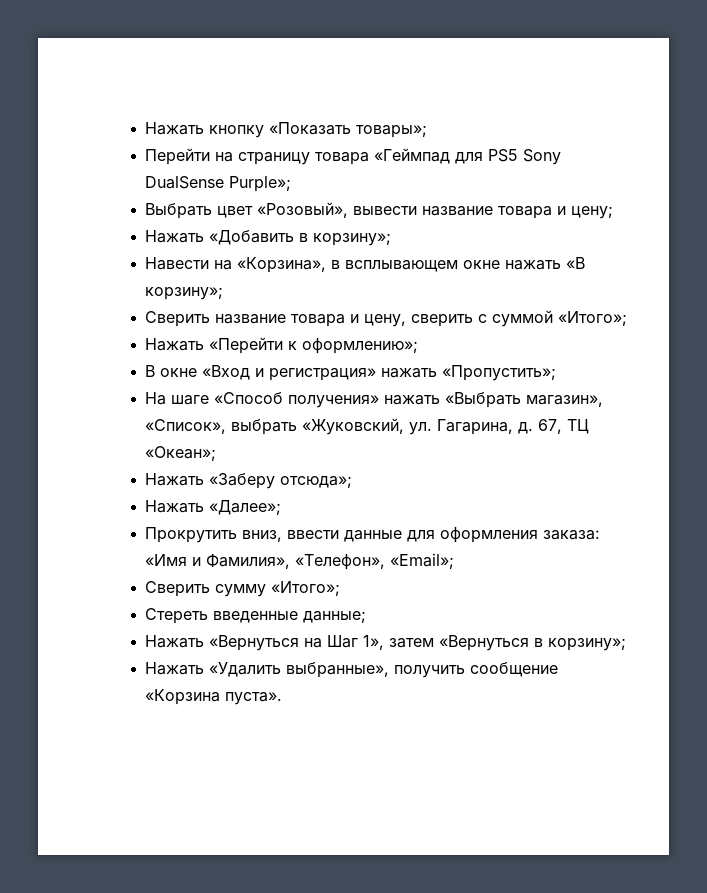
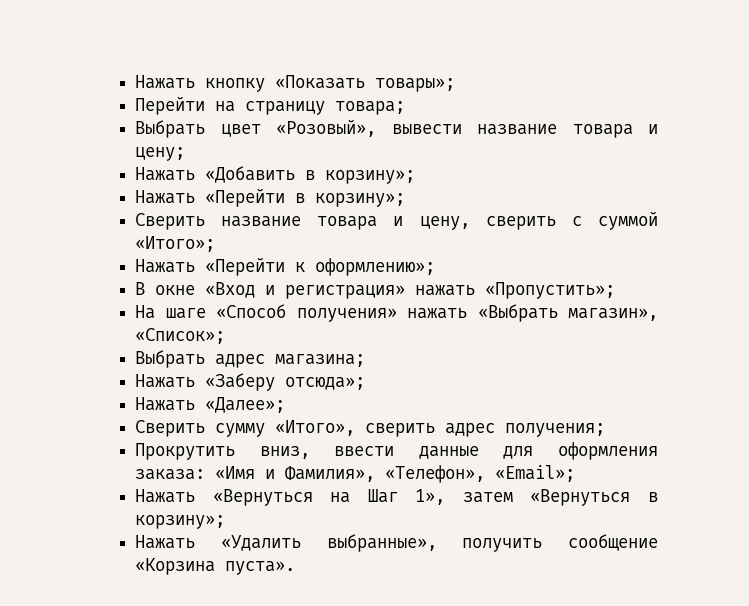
[315,148,562,165] [145,176,292,192] товара «Геймпад для PS5 Sony DualSense Purple»; -> [335,101,406,115] товара;
[145,257,586,273] Навести на «Корзина», в всплывающем окне нажать «В -> [135,188,306,207] Нажать «Перейти в
[145,418,590,435] [145,446,217,461] «Список», выбрать «Жуковский, ул. Гагарина, д. 67, ТЦ «Океан»; -> [135,328,226,344] [135,350,366,368] «Список»; // Выбрать адрес магазина;
(282, 507) none -> [135,420,606,437] // Сверить сумму «Итого», сверить адрес получения;
[145,581,341,597] [145,608,367,624] // Сверить сумму «Итого»; // Стереть введенные данные; -> (576, 473) none

